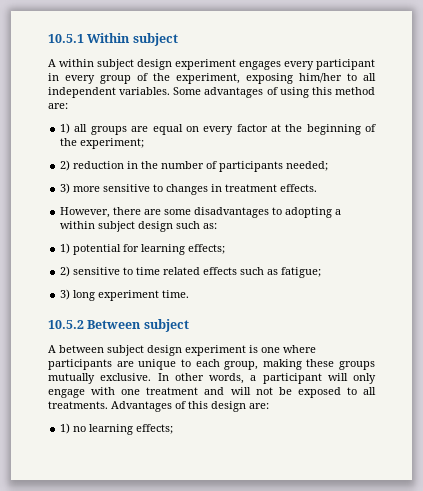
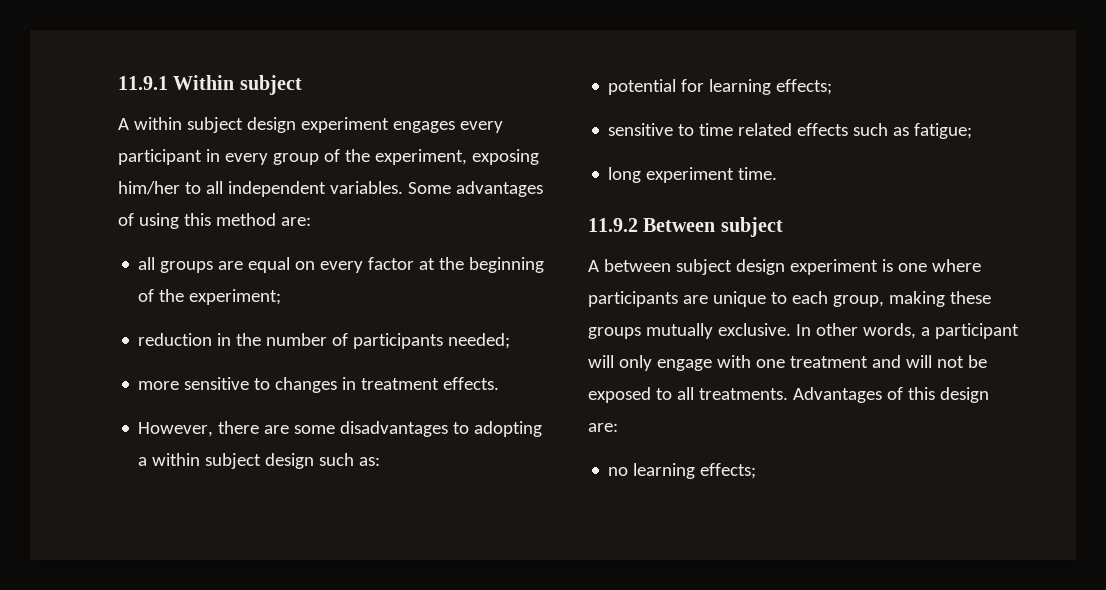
[48,34,84,43] 10.5.1 -> [118,76,168,90] 11.9.1
[60,123,71,134] 1) -> (311, 221) none
[60,160,71,171] 2) -> (282, 297) none
[60,183,71,194] 3) -> (511, 341) none
[60,243,71,254] 1) -> (381, 461) none
[60,266,71,277] 2) -> (833, 87) none
[60,289,71,300] 3) -> (973, 131) none
[48,320,84,329] 10.5.2 -> [588,218,638,232] 11.9.2
[60,423,71,434] 1) -> (618, 427) none

